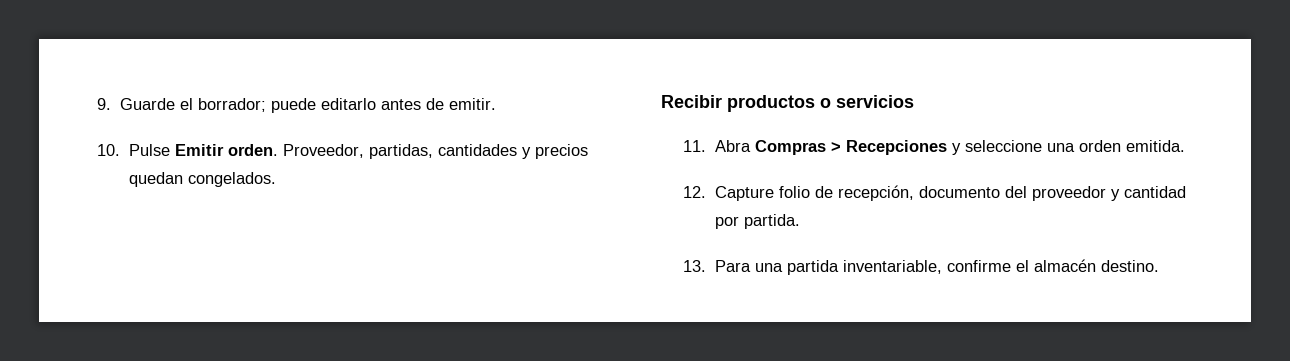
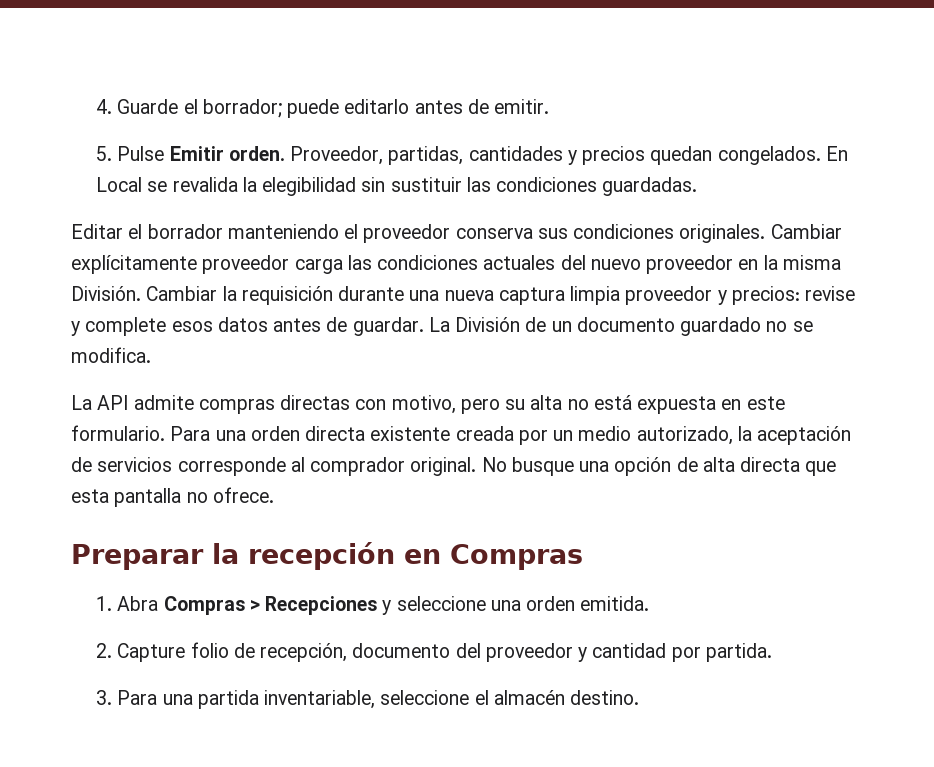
[97,98,112,110] 9. -> [96,99,113,114] 4.
[97,144,121,156] 10. -> [96,146,113,161] 5.
[661,95,914,112] [683,140,707,152] // Recibir productos o servicios // 11. -> [825,146,848,161] [96,177,698,196] [71,224,842,243] [71,255,841,274] [71,286,856,305] [71,317,813,336] [71,347,151,363] [71,395,785,414] [71,425,852,445] [71,457,837,476] [71,487,274,507] [71,542,583,570] [96,596,113,611] En Local se revalida la elegibilidad sin sustituir las condiciones guardadas. // Editar el borrador manteniendo el proveedor conserva sus condiciones originales. Cambiar explícitamente proveedor carga las condiciones actuales del nuevo proveedor en la misma División. Cambiar la requisición durante una nueva captura limpia proveedor y precios: revise y complete esos datos antes de guardar. La División de un documento guardado no se modifica. // La API admite compras directas con motivo, pero su alta no está expuesta en este formulario. Para una orden directa existente creada por un medio autorizado, la aceptación de servicios corresponde al comprador original. No busque una opción de alta directa que esta pantalla no ofrece. // Preparar la recepción en Compras // 1.
[683,186,707,198] 12. -> [96,643,113,658] 2.
[683,260,707,272] 13. -> [96,690,113,705] 3.
[946,260,1011,272] confirme -> [380,690,470,705] seleccione

